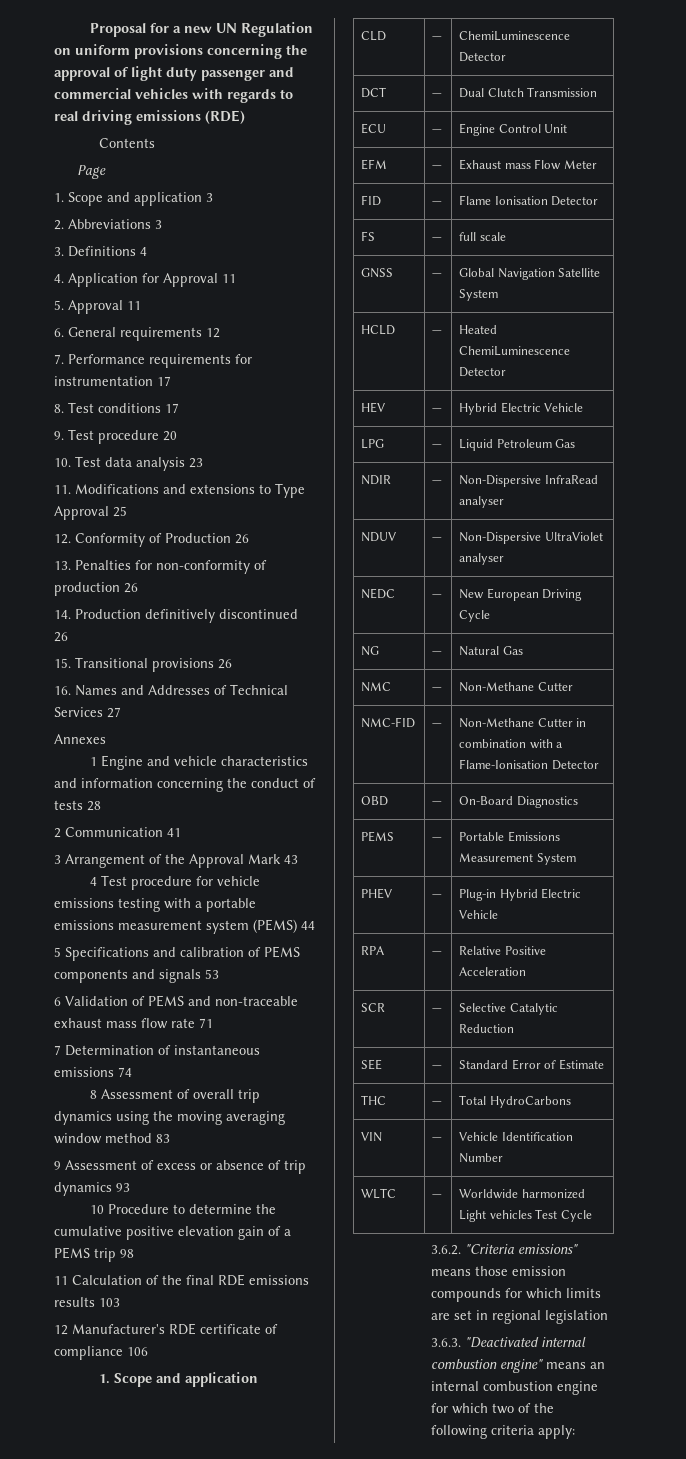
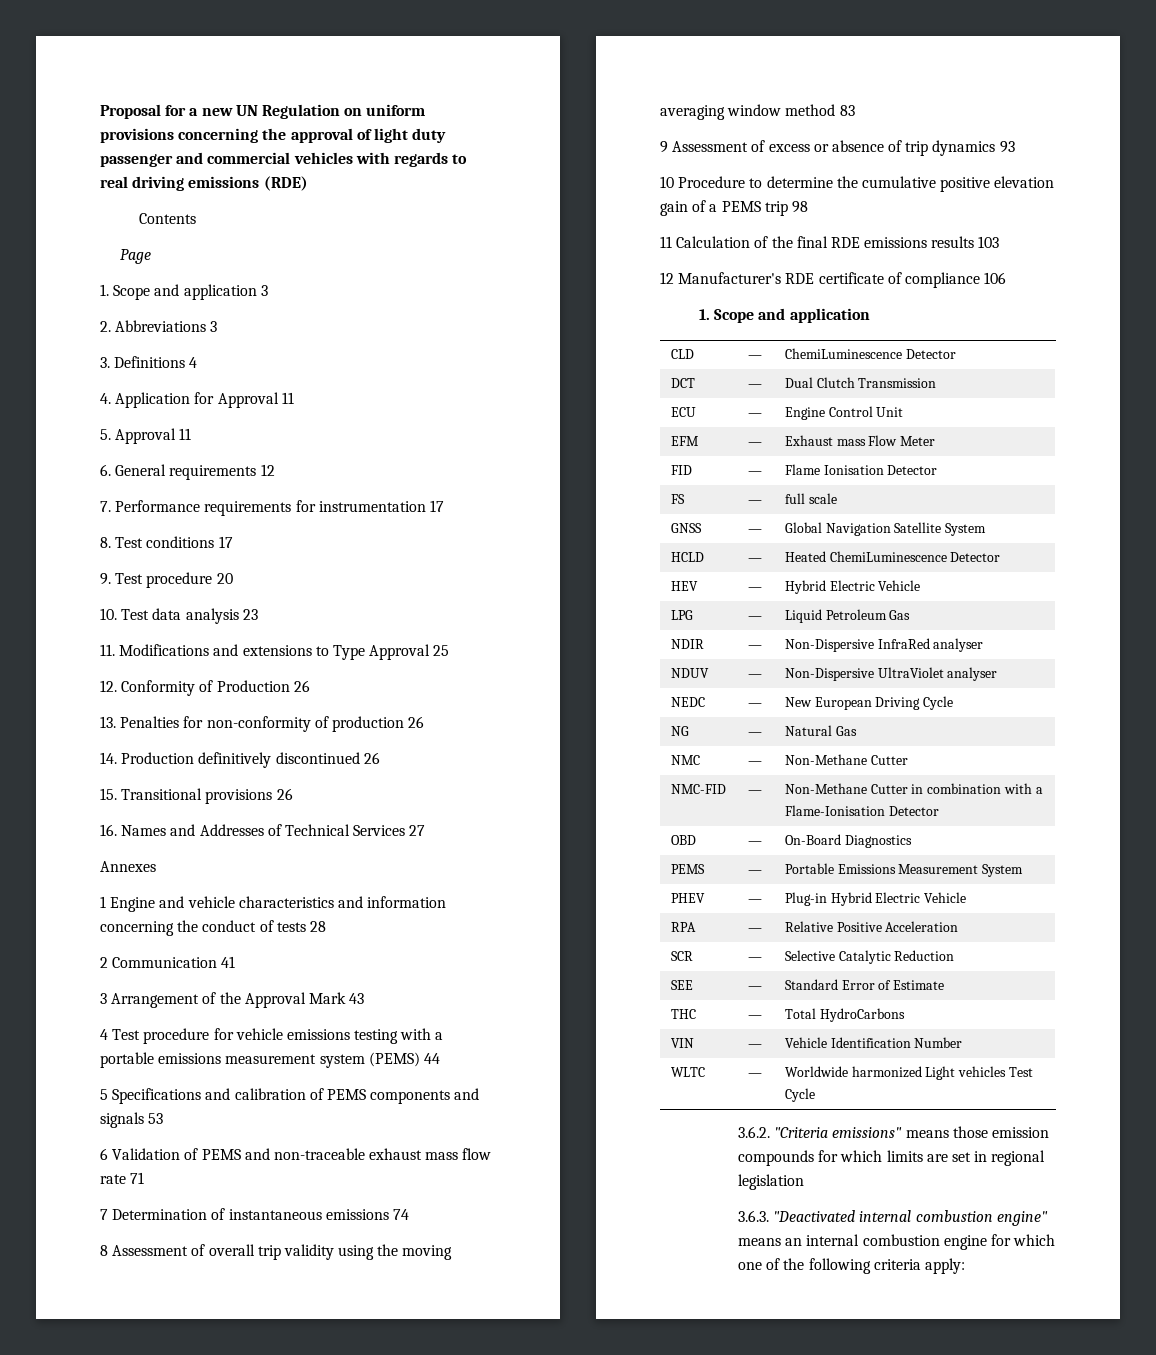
[54,1111,112,1125] dynamics -> [283,1244,334,1260] validity
[544,475,598,484] InfraRead -> [877,638,930,649] InfraRed
[492,1403,515,1414] two -> [738,1262,763,1270] one

